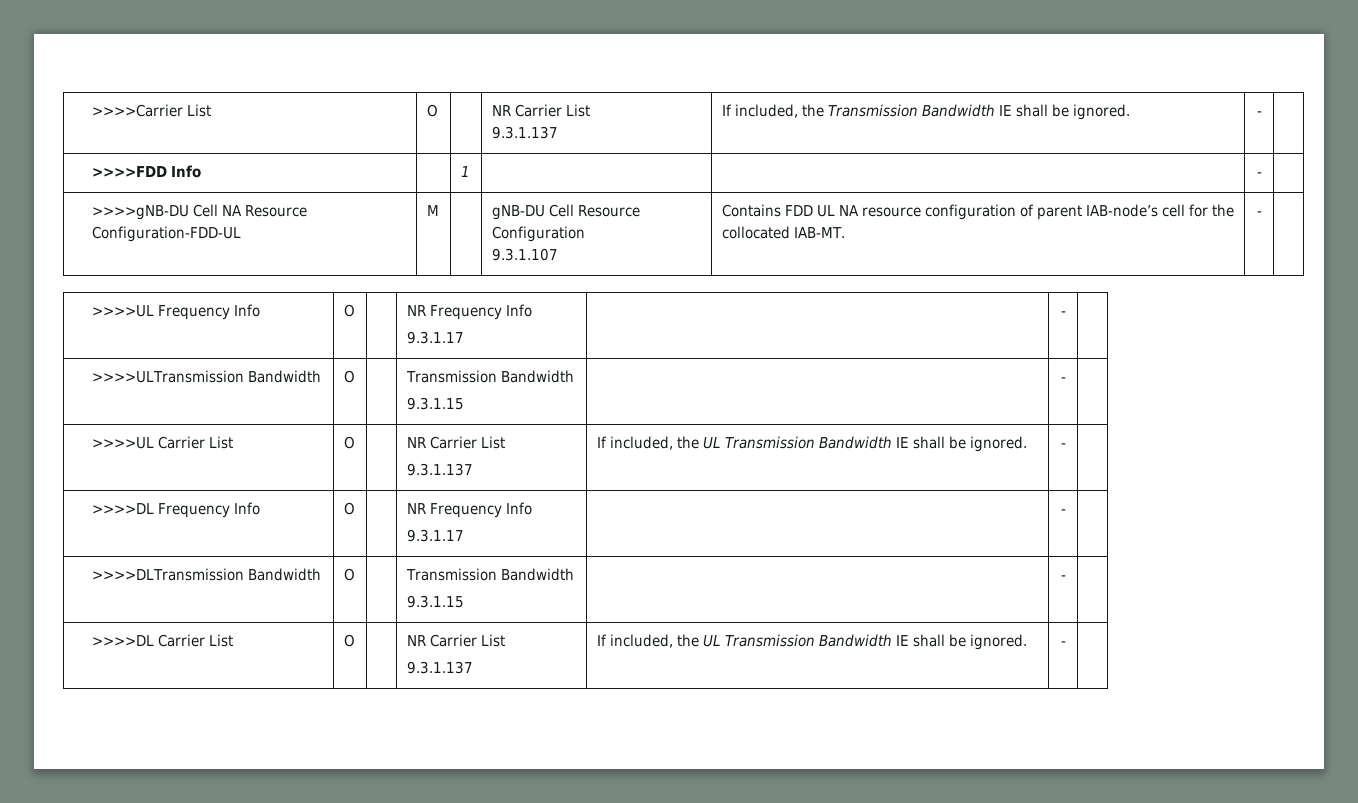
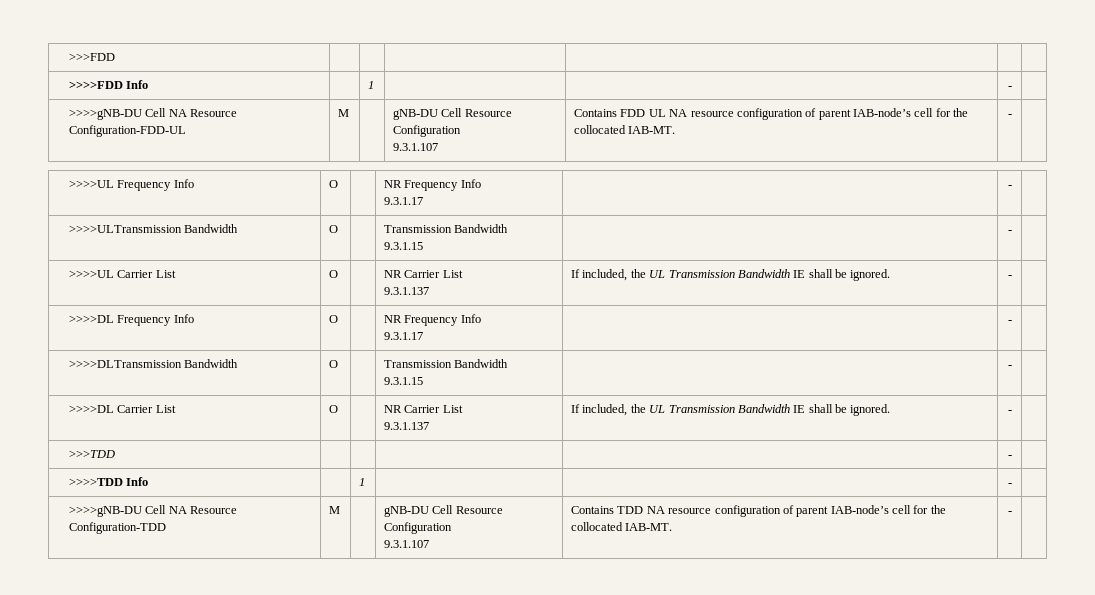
[91,104,211,117] [426,104,438,117] [491,104,590,117] [491,126,558,139] [721,104,1130,120] [1256,111,1262,116] >>>>Carrier List | O | | NR Carrier List // 9.3.1.137 | If included, the Transmission Bandwidth IE shall be ignored. | - -> [69,53,116,61] >>>FDD | | | | |
(1066, 643) none -> [69,450,116,458] [1007,455,1012,458] [69,477,149,486] [359,478,366,486] [1007,483,1012,486] [69,505,238,517] [69,522,167,534] [329,506,341,514] [384,505,503,517] [384,522,453,534] [384,540,430,548] [571,505,946,517] [571,522,673,531] [1007,511,1012,514] // >>>TDD | | | | | - | // >>>>TDD Info | | 1 | | | - | // >>>>gNB-DU Cell NA Resource Configuration-TDD | M | | gNB-DU Cell Resource Configuration // 9.3.1.107 | Contains TDD NA resource configuration of parent IAB-node’s cell for the collocated IAB-MT. | - |

